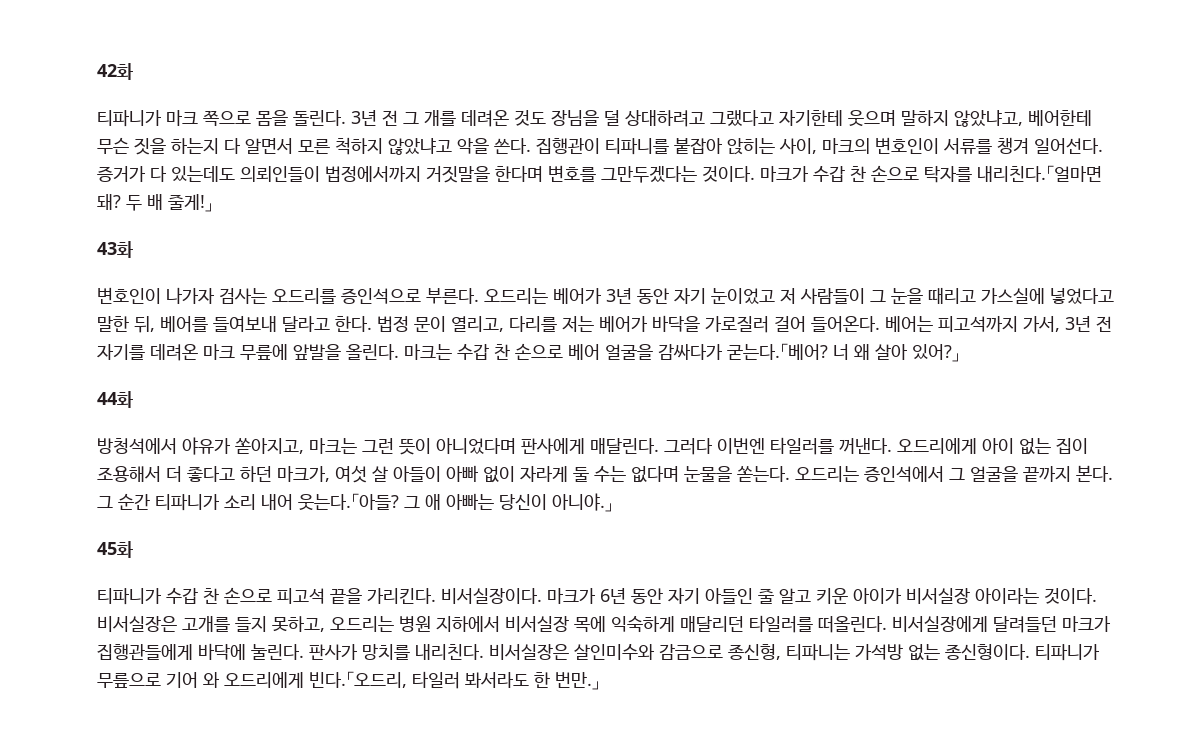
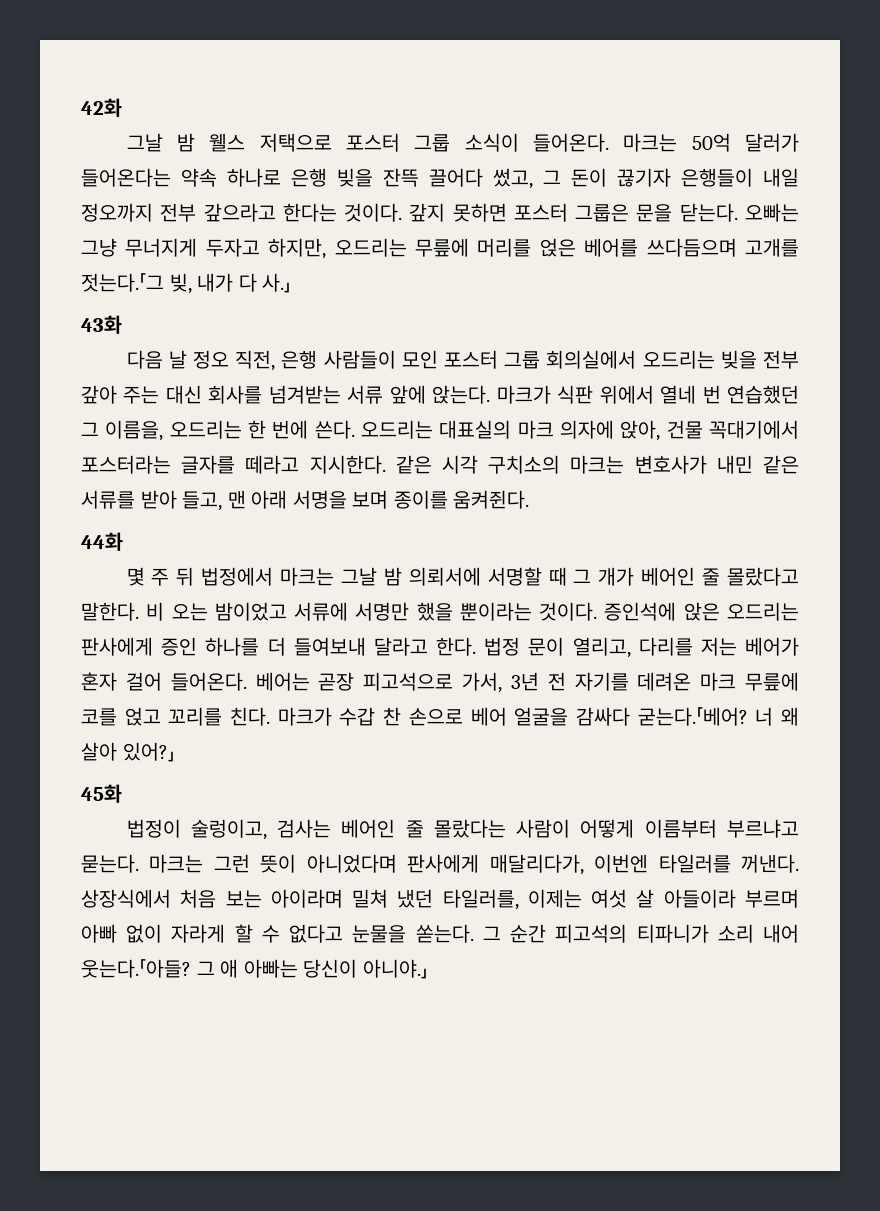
[97,110,1092,127] [97,137,1103,155] [97,165,1102,183] [97,194,213,212] [97,241,133,258] [97,287,1114,305] [97,316,208,333] 티파니가 마크 쪽으로 몸을 돌린다. 3년 전 그 개를 데려온 것도 장님을 덜 상대하려고 그랬다고 자기한테 웃으며 말하지 않았냐고, 베어한테 무슨 짓을 하는지 다 알면서 모른 척하지 않았냐고 악을 쓴다. 집행관이 티파니를 붙잡아 앉히는 사이, 마크의 변호인이 서류를 챙겨 일어선다. 증거가 다 있는데도 의뢰인들이 법정에서까지 거짓말을 한다며 변호를 그만두겠다는 것이다. 마크가 수갑 찬 손으로 탁자를 내리친다.「얼마면 돼? 두 배 줄게!」 // 43화 // 변호인이 나가자 검사는 오드리를 증인석으로 부른다. 오드리는 베어가 3년 동안 자기 눈이었고 저 사람들이 그 눈을 때리고 가스실에 넣었다고 말한 뒤, 베어를 -> [126,133,799,152] [81,168,799,189] [81,203,799,222] [81,238,800,259] [81,273,292,294] [81,315,122,334] [126,350,800,371] [81,385,799,404] [81,420,800,441] [81,455,800,474] [81,490,530,511] [81,532,123,551] [126,567,799,586] [81,602,799,621] [81,637,286,656] 그날 밤 웰스 저택으로 포스터 그룹 소식이 들어온다. 마크는 50억 달러가 들어온다는 약속 하나로 은행 빚을 잔뜩 끌어다 썼고, 그 돈이 끊기자 은행들이 내일 정오까지 전부 갚으라고 한다는 것이다. 갚지 못하면 포스터 그룹은 문을 닫는다. 오빠는 그냥 무너지게 두자고 하지만, 오드리는 무릎에 머리를 얹은 베어를 쓰다듬으며 고개를 젓는다.「그 빚, 내가 다 사.」 // 43화 // 다음 날 정오 직전, 은행 사람들이 모인 포스터 그룹 회의실에서 오드리는 빚을 전부 갚아 주는 대신 회사를 넘겨받는 서류 앞에 앉는다. 마크가 식판 위에서 열네 번 연습했던 그 이름을, 오드리는 한 번에 쓴다. 오드리는 대표실의 마크 의자에 앉아, 건물 꼭대기에서 포스터라는 글자를 떼라고 지시한다. 같은 시각 구치소의 마크는 변호사가 내민 같은 서류를 받아 들고, 맨 아래 서명을 보며 종이를 움켜쥔다. // 44화 // 몇 주 뒤 법정에서 마크는 그날 밤 의뢰서에 서명할 때 그 개가 베어인 줄 몰랐다고 말한다. 비 오는 밤이었고 서류에 서명만 했을 뿐이라는 것이다. 증인석에 앉은 오드리는 판사에게 증인 하나를 더
[652,315,769,333] 바닥을 가로질러 -> [81,672,117,691] 혼자
[938,316,1018,332] 피고석까지 -> [318,672,454,691] 곧장 피고석으로
[293,344,452,360] 앞발을 올린다. 마크는 -> [81,707,332,726] 코를 얹고 꼬리를 친다. 마크가
[658,344,723,360] 감싸다가 -> [575,707,630,726] 감싸다
[97,391,133,408] [97,437,304,455] 44화 // 방청석에서 야유가 쏟아지고, -> [81,784,122,803] [126,819,799,840] [81,854,139,873] 45화 // 법정이 술렁이고, 검사는 베어인 줄 몰랐다는 사람이 어떻게 이름부터 부르냐고 묻는다.
[590,438,713,455] 매달린다. 그러다 -> [489,854,584,875] 매달리다가,
[897,438,1088,455] [97,465,1113,483] 오드리에게 아이 없는 집이 조용해서 더 좋다고 하던 마크가, 여섯 살 아들이 아빠 없이 자라게 둘 수는 없다며 눈물을 쏟는다. 오드리는 증인석에서 그 얼굴을 끝까지 본다. -> [81,889,799,910] [81,924,474,943] 상장식에서 처음 보는 아이라며 밀쳐 냈던 타일러를, 이제는 여섯 살 아들이라 부르며 아빠 없이 자라게 할 수 없다고 눈물을 쏟는다.
(150, 501) none -> [555,924,628,943] 피고석의
[97,541,133,558] [97,587,1097,605] [97,615,1111,633] [97,643,1100,661] [97,671,600,690] // 45화 // 티파니가 수갑 찬 손으로 피고석 끝을 가리킨다. 비서실장이다. 마크가 6년 동안 자기 아들인 줄 알고 키운 아이가 비서실장 아이라는 것이다. 비서실장은 고개를 들지 못하고, 오드리는 병원 지하에서 비서실장 목에 익숙하게 매달리던 타일러를 떠올린다. 비서실장에게 달려들던 마크가 집행관들에게 바닥에 눌린다. 판사가 망치를 내리친다. 비서실장은 살인미수와 감금으로 종신형, 티파니는 가석방 없는 종신형이다. 티파니가 무릎으로 기어 와 오드리에게 빈다.「오드리, 타일러 봐서라도 한 번만.」 -> (428, 973) none

